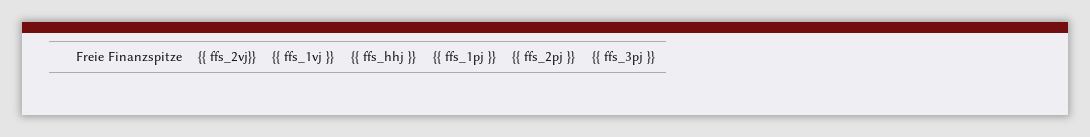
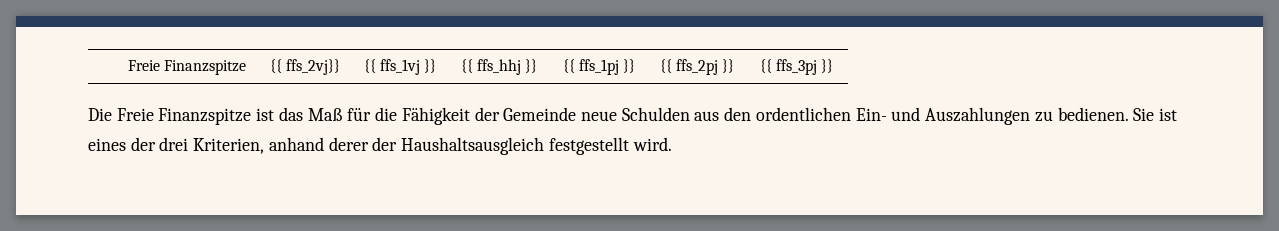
(655, 57) none -> [88,107,1177,125] [88,137,672,155] // Die Freie Finanzspitze ist das Maß für die Fähigkeit der Gemeinde neue Schulden aus den ordentlichen Ein- und Auszahlungen zu bedienen. Sie ist eines der drei Kriterien, anhand derer der Haushaltsausgleich festgestellt wird.

